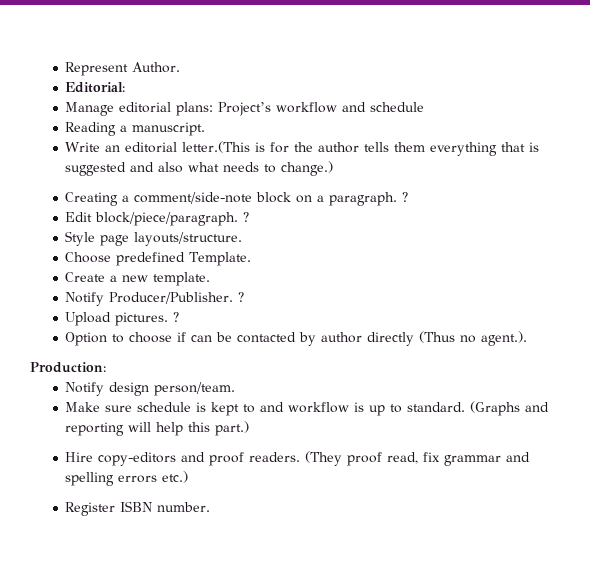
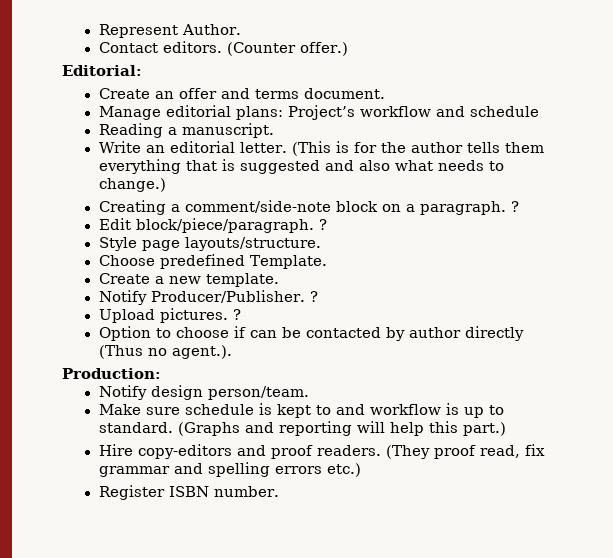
[65,82,126,93] Editorial: -> [98,41,348,56] [62,65,142,76] [98,88,385,99] Contact editors. (Counter offer.) // Editorial: // Create an offer and terms document.
[182,141,251,153] letter.(This -> [239,141,331,156] letter. (This

